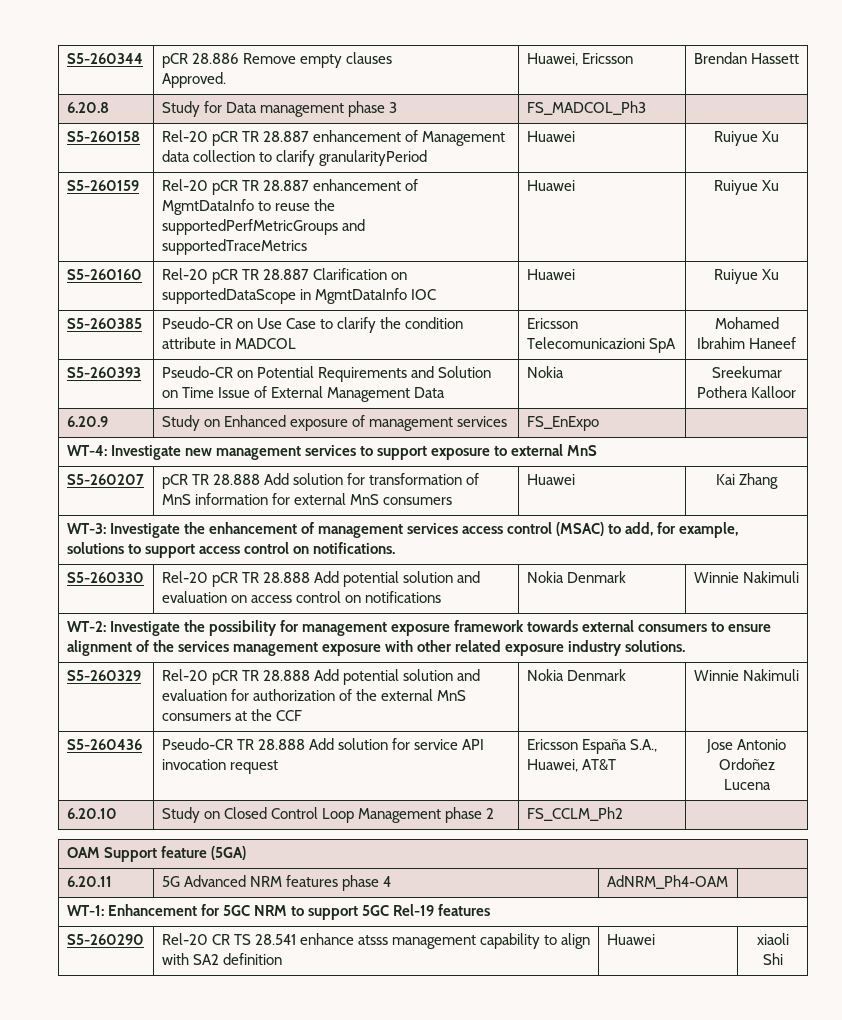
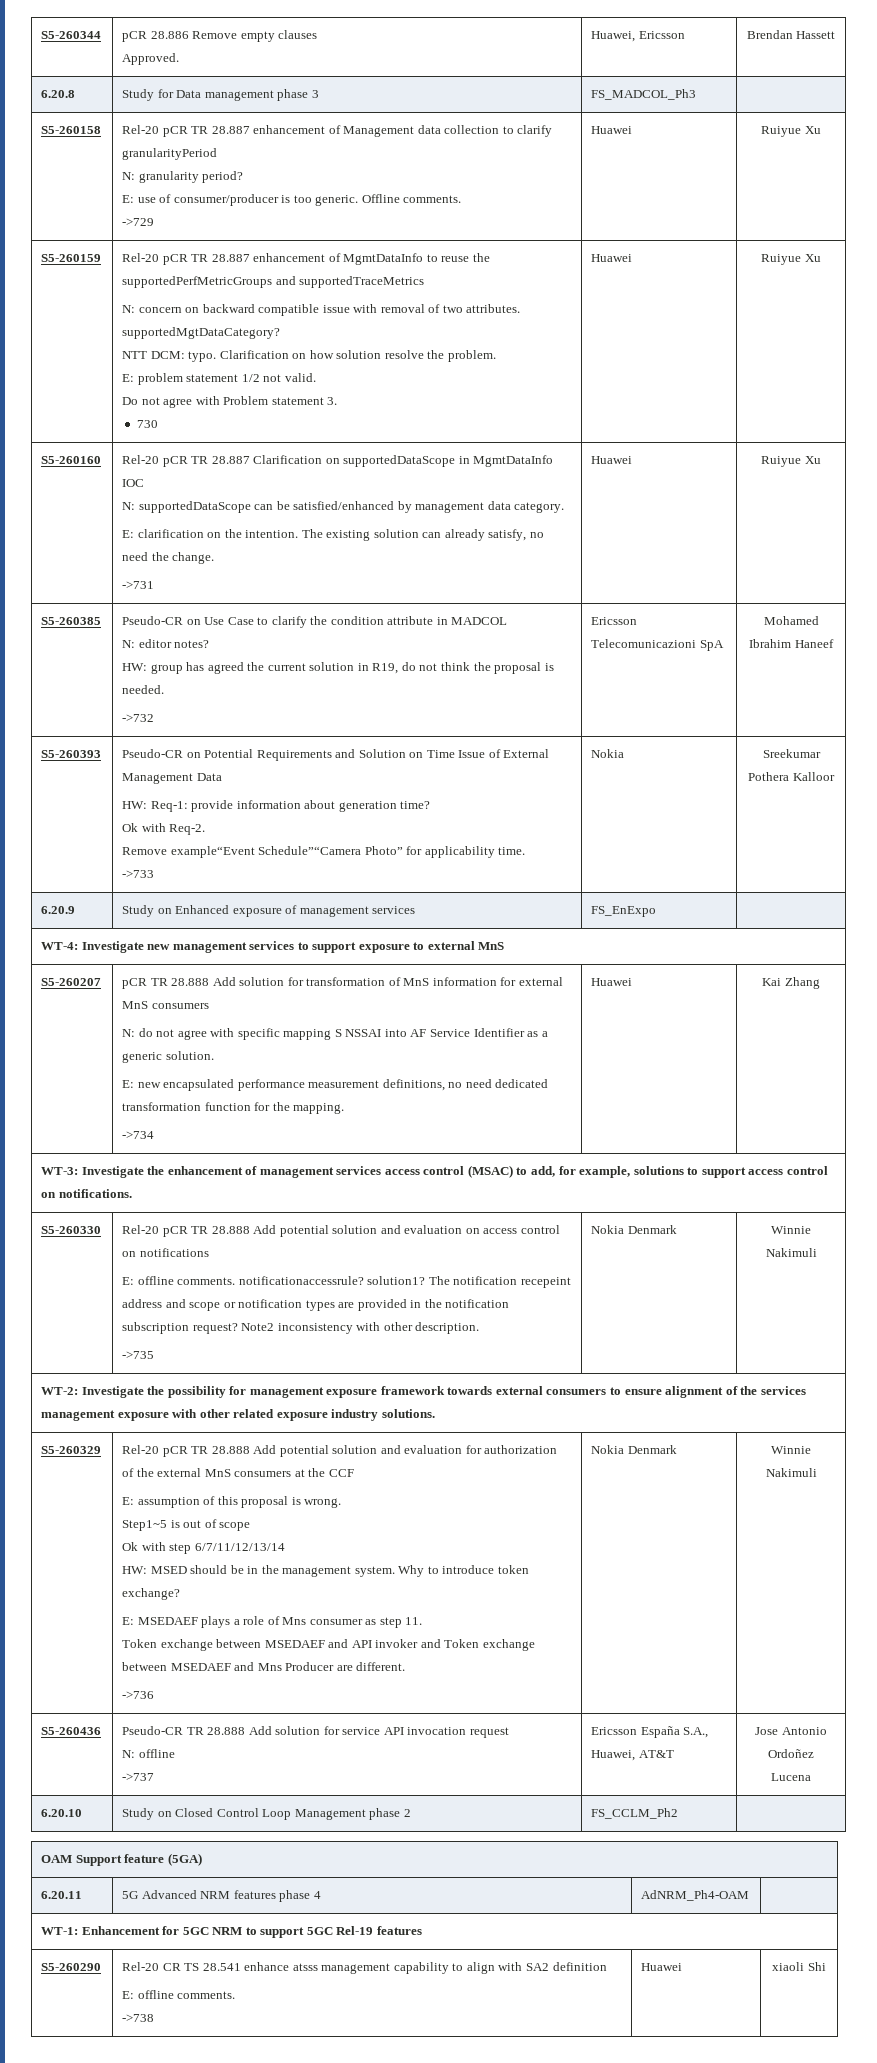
(427, 158) none -> [122,171,244,183] [122,194,462,206] [122,218,155,226] // N: granularity period? // E: use of consumer/producer is too generic. Offline comments. // ->729
(307, 247) none -> [122,304,521,316] [122,327,281,339] [122,350,496,362] [122,373,316,385] [122,396,338,408] [136,420,158,428] // N: concern on backward compatible issue with removal of two attributes. supportedMgtDataCategory? // NTT DCM: typo. Clarification on how solution resolve the problem. // E: problem statement 1/2 not valid. // Do not agree with Problem statement 3. // 730
(436, 294) none -> [122,501,565,513] [122,529,544,541] [122,552,215,564] [122,581,155,589] // N: supportedDataScope can be satisfied/enhanced by management data category. // E: clarification on the intention. The existing solution can already satisfy, no need the change. // ->731
(296, 343) none -> [122,639,210,648] [122,662,554,674] [122,685,165,694] [122,714,155,722] // N: editor notes? // HW: group has agreed the current solution in R19, do not think the proposal is needed. // ->732
(446, 392) none -> [122,800,431,812] [122,823,206,835] [122,846,526,858] [122,870,155,878] // HW: Req-1: provide information about generation time? // Ok with Req-2. // Remove example“Event Schedule”“Camera Photo” for applicability time. // ->733
(453, 501) none -> [122,1028,548,1040] [122,1051,214,1063] [122,1079,549,1091] [122,1102,345,1114] [122,1131,155,1139] // N: do not agree with specific mapping S NSSAI into AF Service Identifier as a generic solution. // E: new encapsulated performance measurement definitions, no need dedicated transformation function for the mapping. // ->734
(442, 597) none -> [122,1276,571,1288] [122,1299,510,1311] [122,1322,480,1334] [122,1351,155,1359] // E: offline comments. notificationaccessrule? solution1? The notification recepeint address and scope or notification types are provided in the notification subscription request? Note2 inconsistency with other description. // ->735
(302, 715) none -> [122,1496,342,1508] [122,1519,251,1531] [122,1542,285,1554] [122,1565,529,1577] [122,1588,181,1600] [122,1616,423,1628] [122,1639,535,1651] [122,1662,406,1671] [122,1691,155,1699] // E: assumption of this proposal is wrong. // Step1~5 is out of scope // Ok with step 6/7/11/12/13/14 // HW: MSED should be in the management system. Why to introduce token exchange? // E: MSEDAEF plays a role of Mns consumer as step 11. // Token exchange between MSEDAEF and API invoker and Token exchange between MSEDAEF and Mns Producer are different. // ->736
(278, 767) none -> [122,1749,175,1758] [122,1773,155,1781] // N: offline // ->737
(282, 959) none -> [122,1990,236,1999] [122,2014,155,2022] // E: offline comments. // ->738

